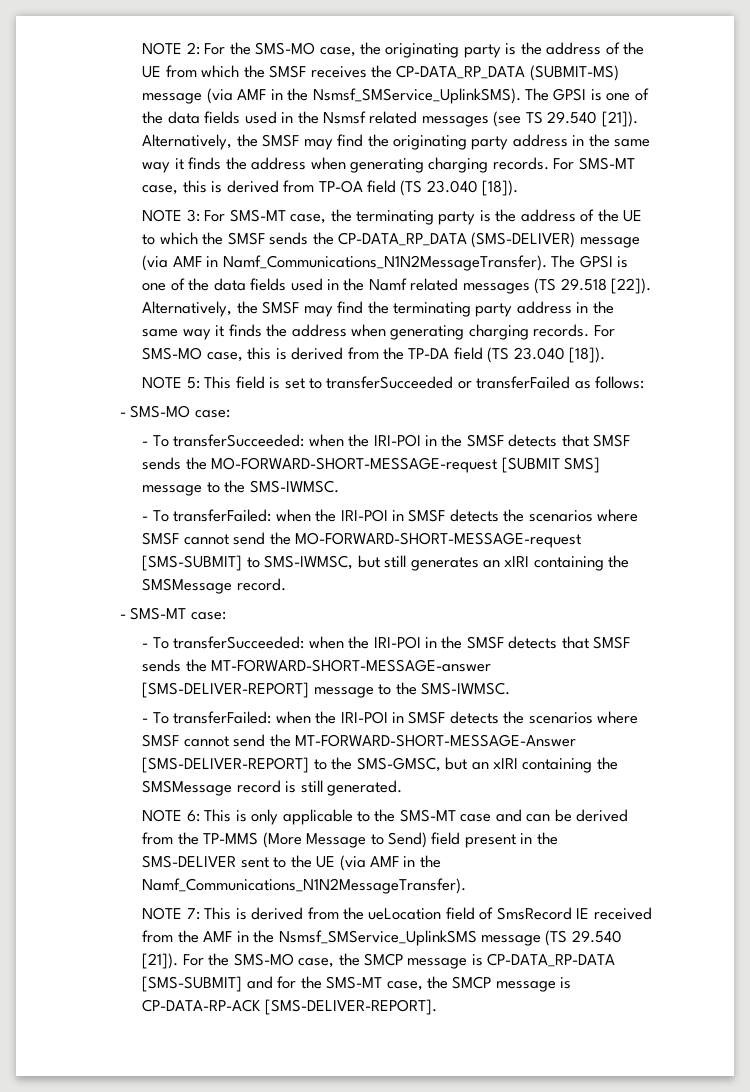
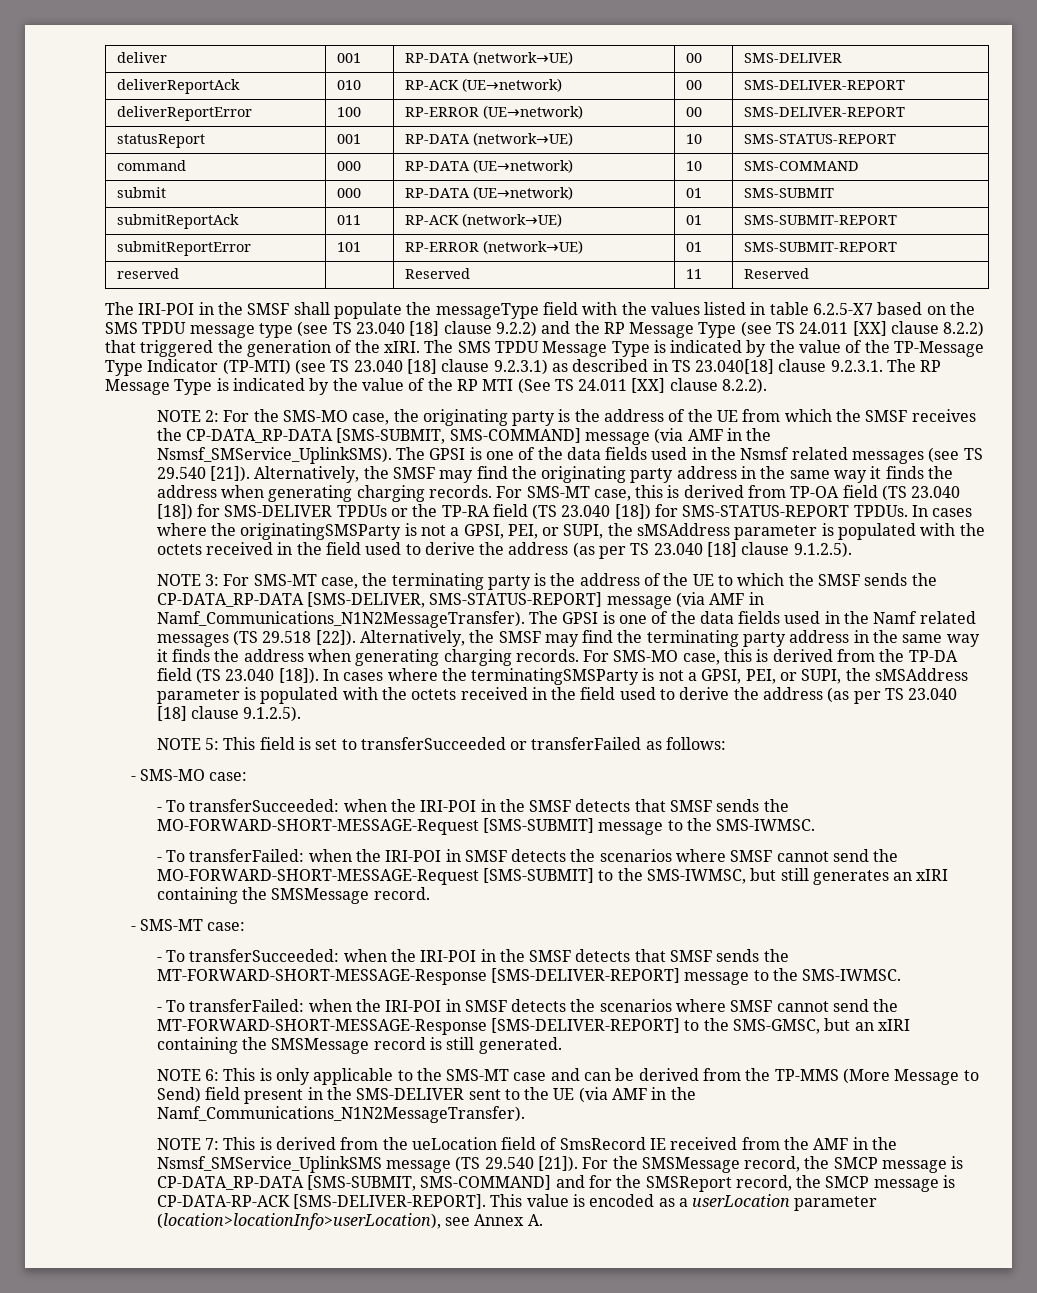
(142, 48) none -> [117,52,168,63] [337,53,362,63] [405,51,574,65] [686,53,703,63] [744,53,843,63] [117,79,241,94] [337,80,362,90] [405,78,563,92] [686,80,703,90] [744,80,906,90] [117,106,253,121] [337,107,362,117] [405,105,584,119] [686,107,703,117] [744,107,906,117] [117,134,206,148] [337,134,362,144] [405,132,574,146] [686,134,703,144] [744,134,897,144] [117,160,187,171] [337,161,362,171] [405,159,574,173] [686,161,703,171] [744,161,860,171] [117,187,167,198] [337,188,362,198] [405,186,574,200] [686,188,703,198] [744,188,835,198] [117,214,240,229] [337,215,362,225] [405,213,563,227] [686,215,703,225] [744,215,898,225] [117,241,252,256] [337,242,362,252] [405,240,584,254] [686,242,703,252] [744,242,898,252] [117,268,180,279] [405,268,471,279] [686,269,703,279] [744,268,810,279] [105,302,976,319] [105,321,985,338] [105,340,985,357] [105,359,942,376] [105,378,768,395] deliver | 001 | RP-DATA (network→UE) | 00 | SMS-DELIVER // deliverReportAck | 010 | RP-ACK (UE→network) | 00 | SMS-DELIVER-REPORT // deliverReportError | 100 | RP-ERROR (UE→network) | 00 | SMS-DELIVER-REPORT // statusReport | 001 | RP-DATA (network→UE) | 10 | SMS-STATUS-REPORT // command | 000 | RP-DATA (UE→network) | 10 | SMS-COMMAND // submit | 000 | RP-DATA (UE→network) | 01 | SMS-SUBMIT // submitReportAck | 011 | RP-ACK (network→UE) | 01 | SMS-SUBMIT-REPORT // submitReportError | 101 | RP-ERROR (network→UE) | 01 | SMS-SUBMIT-REPORT // reserved | | Reserved | 11 | Reserved // The IRI-POI in the SMSF shall populate the messageType field with the values listed in table 6.2.5-X7 based on the SMS TPDU message type (see TS 23.040 [18] clause 9.2.2) and the RP Message Type (see TS 24.011 [XX] clause 8.2.2) that triggered the generation of the xIRI. The SMS TPDU Message Type is indicated by the value of the TP-Message Type Indicator (TP-MTI) (see TS 23.040 [18] clause 9.2.3.1) as described in TS 23.040[18] clause 9.2.3.1. The RP Message Type is indicated by the value of the RP MTI (See TS 24.011 [XX] clause 8.2.2). //
[396,65,619,81] CP-DATA_RP_DATA (SUBMIT-MS) -> [185,428,581,444] CP-DATA_RP-DATA [SMS-SUBMIT, SMS-COMMAND]
[482,180,519,196] [18]). -> [156,504,973,520] [156,523,985,540] [156,542,852,559] [18]) for SMS-DELIVER TPDUs or the TP-RA field (TS 23.040 [18]) for SMS-STATUS-REPORT TPDUs. In cases where the originatingSMSParty is not a GPSI, PEI, or SUPI, the sMSAddress parameter is populated with the octets received in the field used to derive the address (as per TS 23.040 [18] clause 9.1.2.5).
[338,232,576,248] CP-DATA_RP_DATA (SMS-DELIVER) -> [156,592,603,608] CP-DATA_RP-DATA [SMS-DELIVER, SMS-STATUS-REPORT]
(606, 355) none -> [322,668,969,685] [156,687,958,704] [156,706,302,722] In cases where the terminatingSMSParty is not a GPSI, PEI, or SUPI, the sMSAddress parameter is populated with the octets received in the field used to derive the address (as per TS 23.040 [18] clause 9.1.2.5).
[211,457,601,473] MO-FORWARD-SHORT-MESSAGE-request [SUBMIT SMS] -> [156,818,594,835] MO-FORWARD-SHORT-MESSAGE-Request [SMS-SUBMIT]
[295,532,582,548] MO-FORWARD-SHORT-MESSAGE-request -> [156,869,479,885] MO-FORWARD-SHORT-MESSAGE-Request
(260, 562) none -> [617,868,643,881] the
[211,659,492,672] MT-FORWARD-SHORT-MESSAGE-answer -> [156,969,487,985] MT-FORWARD-SHORT-MESSAGE-Response
[295,734,577,747] MT-FORWARD-SHORT-MESSAGE-Answer -> [156,1019,487,1035] MT-FORWARD-SHORT-MESSAGE-Response
[233,953,335,968] SMS-MO case, -> [641,1156,801,1173] SMSMessage record,
[142,976,243,992] [SMS-SUBMIT] -> [306,1175,552,1191] [SMS-SUBMIT, SMS-COMMAND]
[326,976,423,991] SMS-MT case, -> [645,1175,792,1192] SMSReport record,
(437, 1007) none -> [490,1194,878,1211] [156,1213,543,1230] This value is encoded as a userLocation parameter (location>locationInfo>userLocation), see Annex A.

